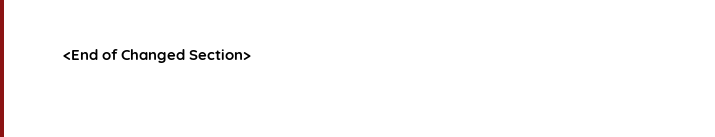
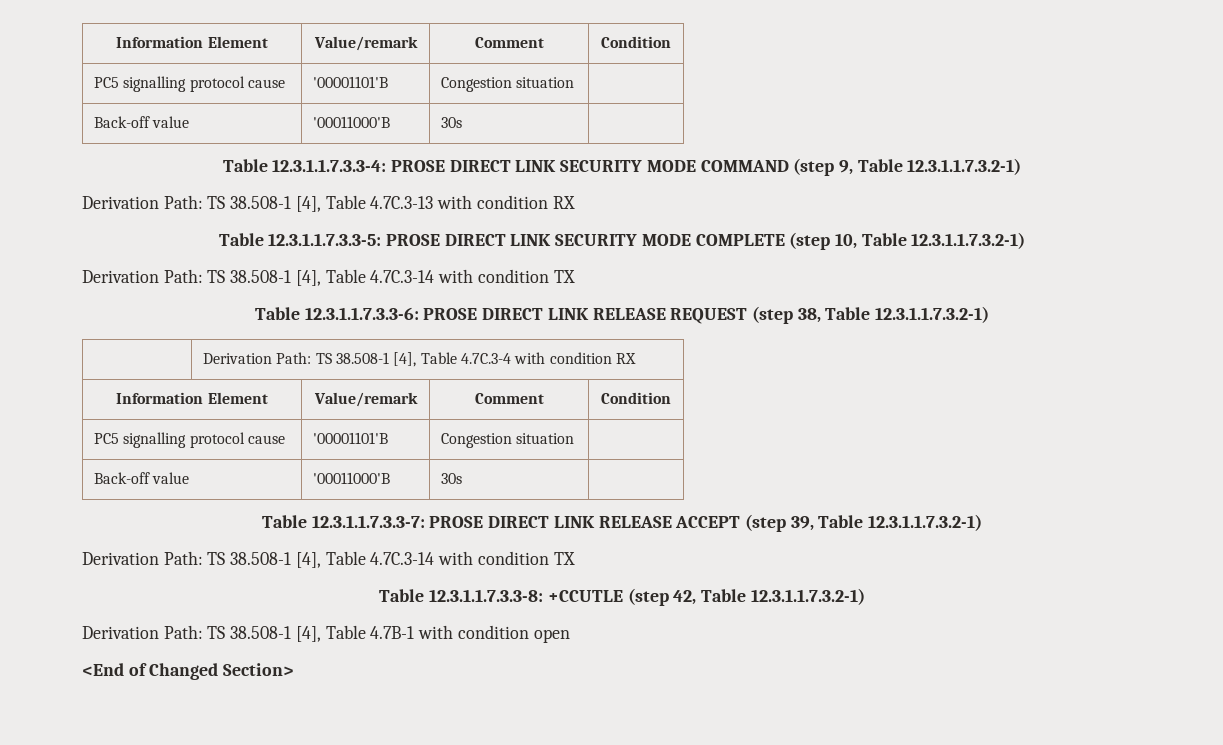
(63, 54) none -> [116,36,268,48] [313,36,418,51] [474,37,544,48] [601,36,671,48] [94,76,286,92] [313,76,389,88] [441,77,575,92] [94,116,190,128] [313,116,391,128] [441,117,463,128] [222,158,1022,176] [82,195,575,212] [218,232,1026,250] [82,269,575,286] [254,306,990,324] [203,352,636,367] [116,392,268,404] [313,392,418,407] [474,393,544,404] [601,392,671,404] [94,432,286,448] [313,432,389,444] [441,433,575,448] [94,472,190,484] [313,472,391,484] [441,473,463,484] [261,514,983,532] [82,551,575,568] [379,588,865,606] [82,625,570,643] Information Element | Value/remark | Comment | Condition // PC5 signalling protocol cause | '00001101'B | Congestion situation | // Back-off value | '00011000'B | 30s | // Table 12.3.1.1.7.3.3-4: PROSE DIRECT LINK SECURITY MODE COMMAND (step 9, Table 12.3.1.1.7.3.2-1) // Derivation Path: TS 38.508-1 [4], Table 4.7C.3-13 with condition RX // Table 12.3.1.1.7.3.3-5: PROSE DIRECT LINK SECURITY MODE COMPLETE (step 10, Table 12.3.1.1.7.3.2-1) // Derivation Path: TS 38.508-1 [4], Table 4.7C.3-14 with condition TX // Table 12.3.1.1.7.3.3-6: PROSE DIRECT LINK RELEASE REQUEST (step 38, Table 12.3.1.1.7.3.2-1) // | Derivation Path: TS 38.508-1 [4], Table 4.7C.3-4 with condition RX // Information Element | Value/remark | Comment | Condition // PC5 signalling protocol cause | '00001101'B | Congestion situation | // Back-off value | '00011000'B | 30s | // Table 12.3.1.1.7.3.3-7: PROSE DIRECT LINK RELEASE ACCEPT (step 39, Table 12.3.1.1.7.3.2-1) // Derivation Path: TS 38.508-1 [4], Table 4.7C.3-14 with condition TX // Table 12.3.1.1.7.3.3-8: +CCUTLE (step 42, Table 12.3.1.1.7.3.2-1) // Derivation Path: TS 38.508-1 [4], Table 4.7B-1 with condition open //

